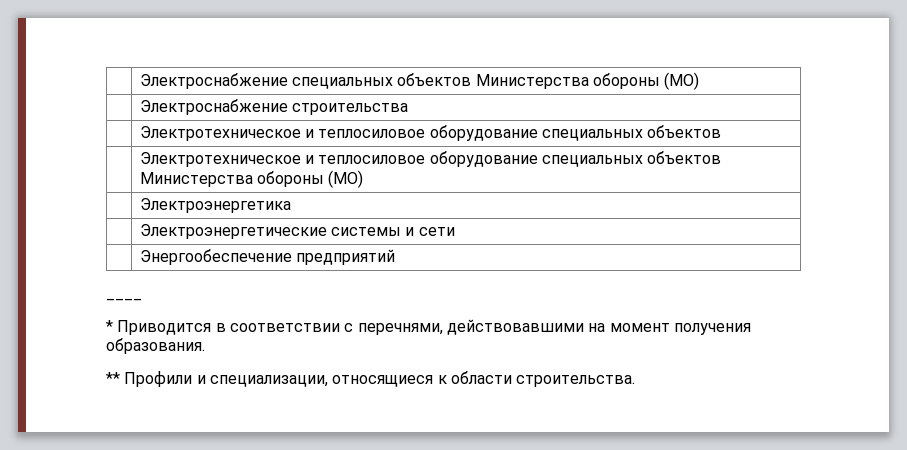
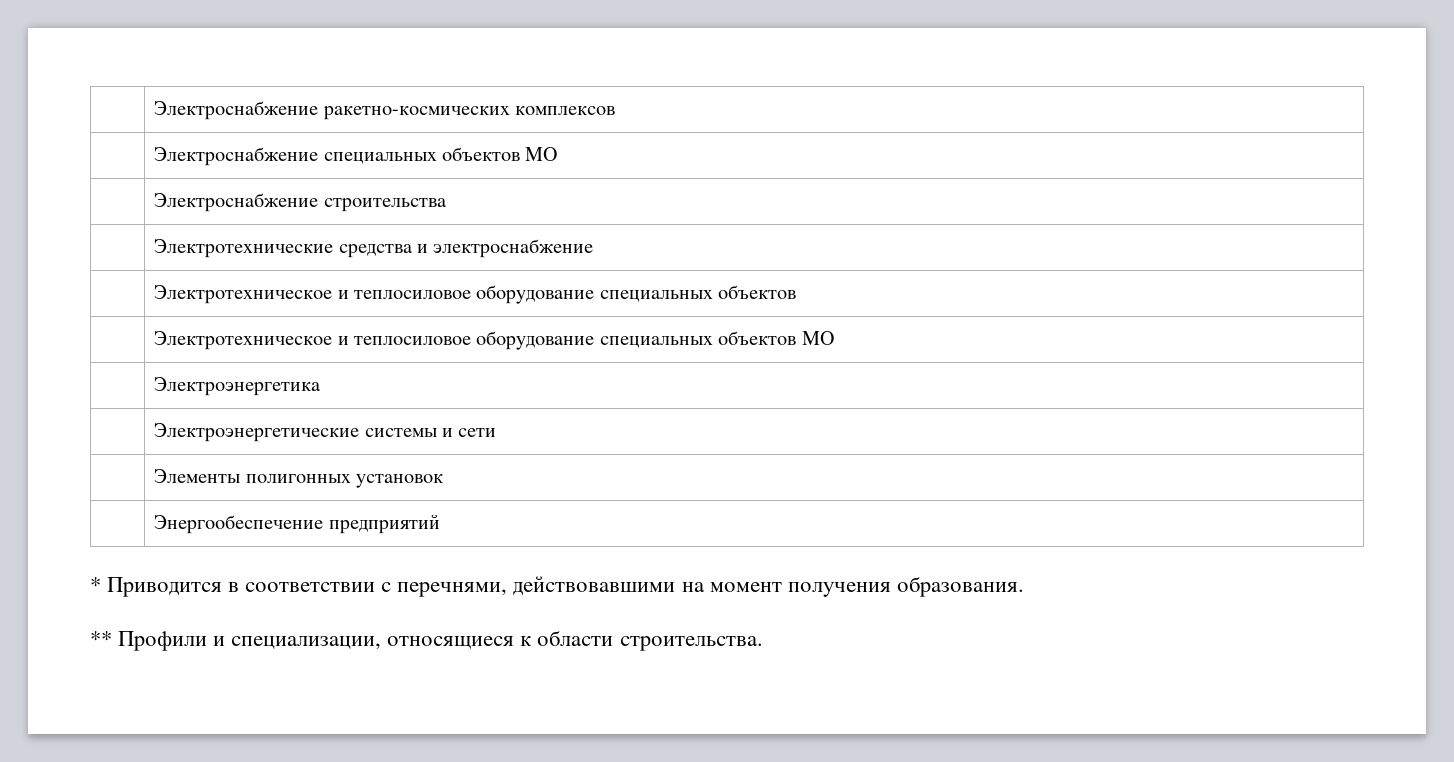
(139, 81) none -> [154,101,615,120] | Электроснабжение ракетно-космических комплексов //
[475,72,700,90] Министерства обороны (МО) -> [525,147,559,161] МО
(409, 109) none -> [154,239,594,258] // | Электротехнические средства и электроснабжение
[139,170,364,188] Министерства обороны (МО) -> [801,331,835,345] МО
(455, 231) none -> [154,469,443,488] // | Элементы полигонных установок
[106,298,142,301] // ____ -> (440, 524) none

